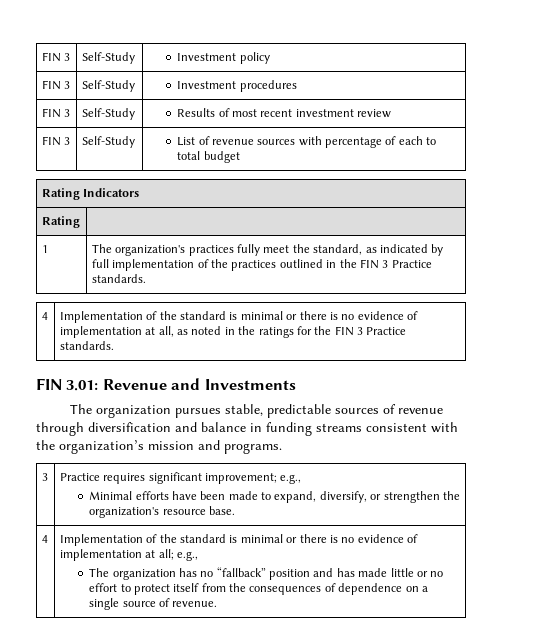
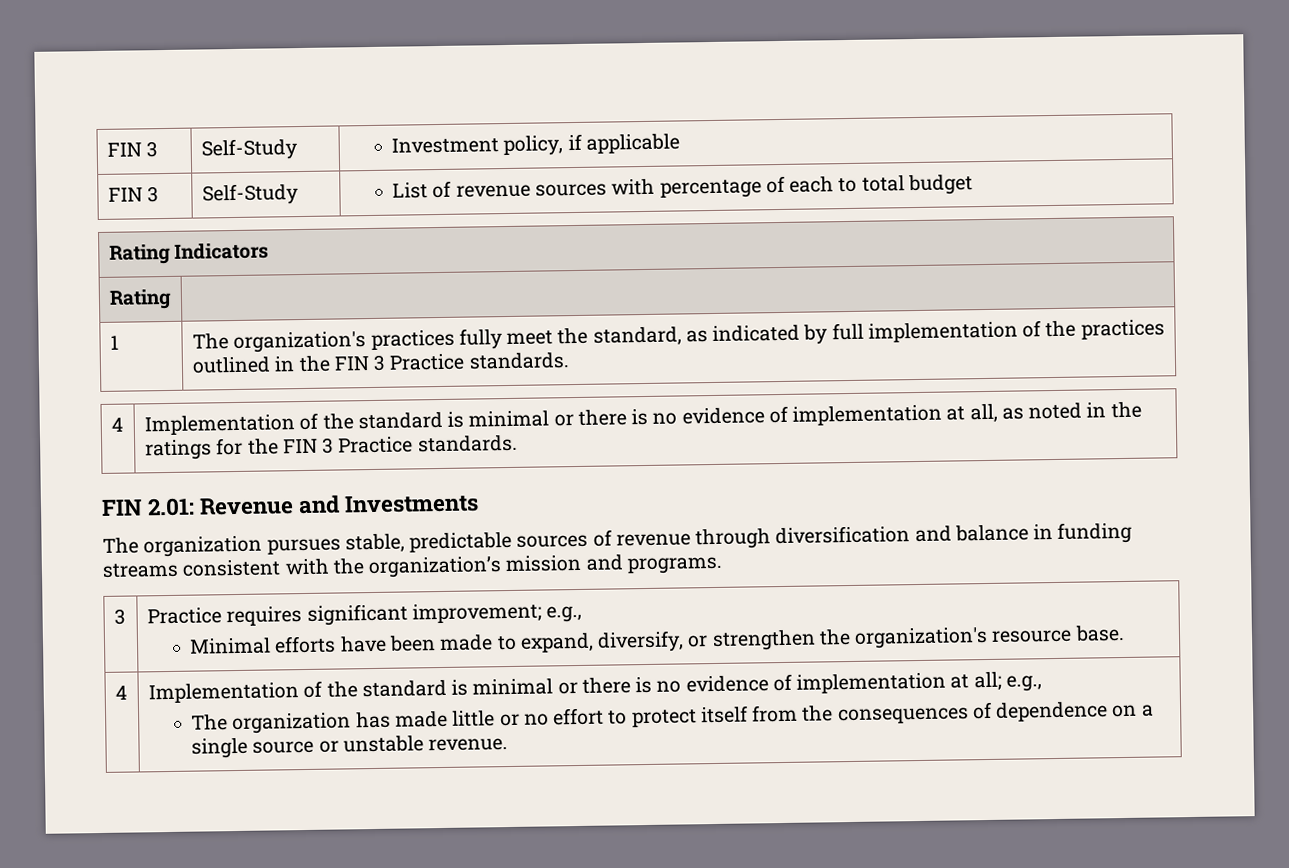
[41,52,71,62] [81,52,135,64] [177,52,270,64] [41,80,71,90] [81,80,135,92] [177,80,297,92] [41,108,71,118] [81,108,135,120] [177,108,392,118] FIN 3 | Self-Study | Investment policy // FIN 3 | Self-Study | Investment procedures // FIN 3 | Self-Study | Results of most recent investment review -> [106,141,159,158] [200,138,298,161] [391,133,680,157] FIN 3 | Self-Study | Investment policy, if applicable
[66,380,99,391] 3.01: -> [147,497,196,517] 2.01:
[200,567,355,580] no “fallback” position and has -> (391, 720) none
[158,598,170,607] of -> [318,735,424,753] or unstable

